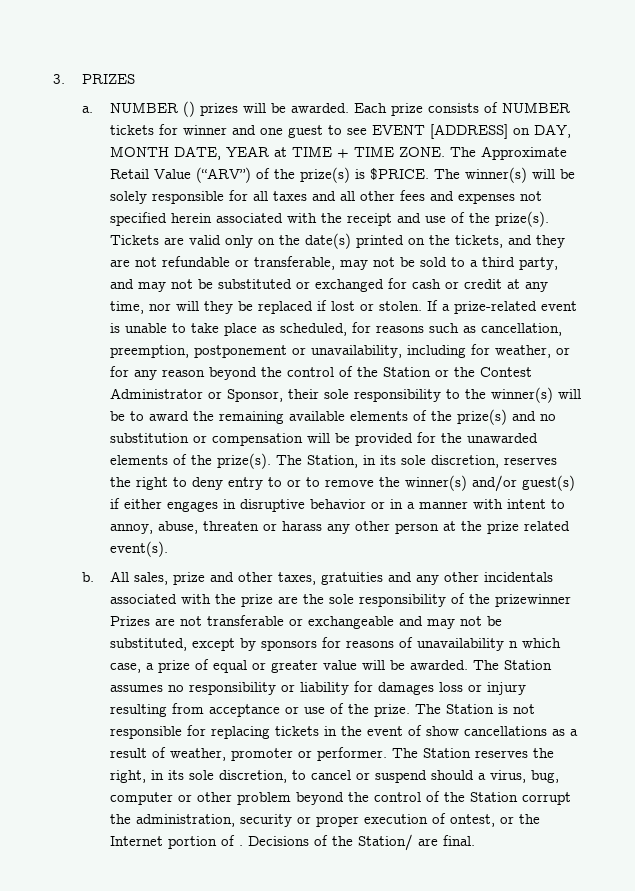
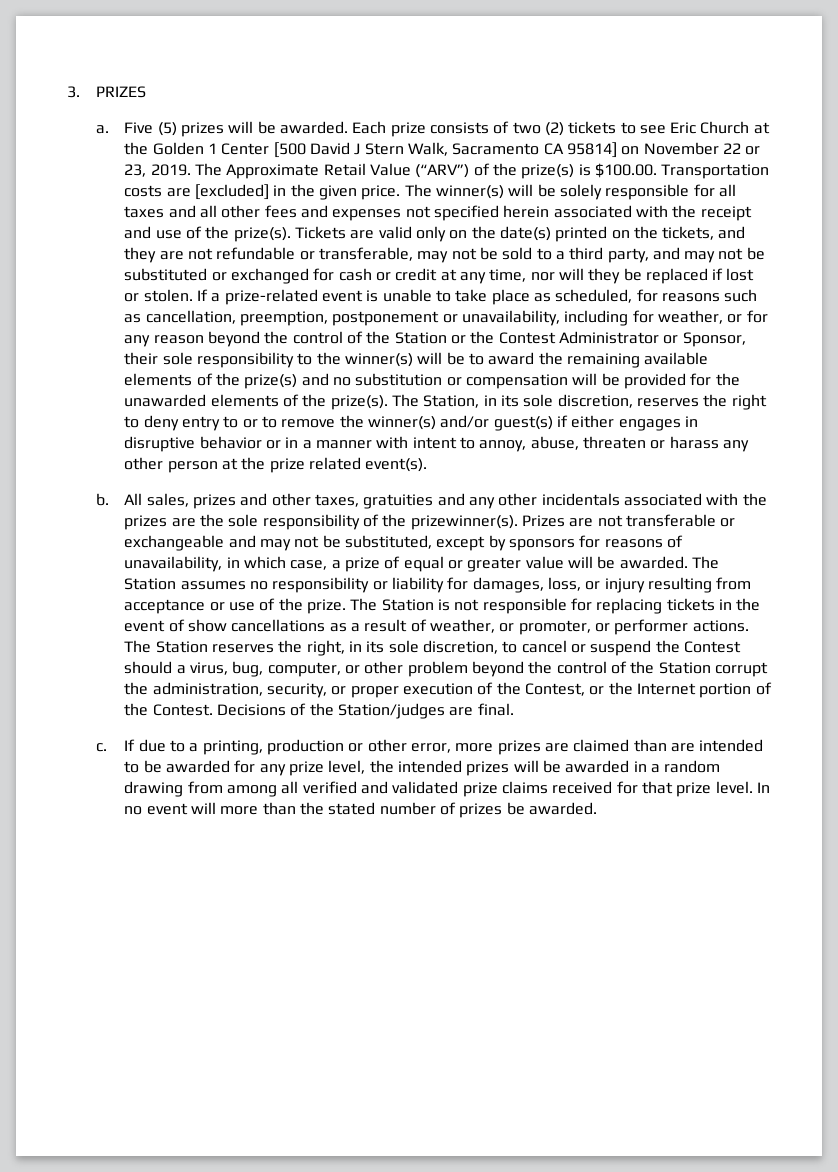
[110,101,196,117] NUMBER () -> [124,122,177,136] Five (5)
[502,102,571,113] [110,124,572,139] [110,146,446,160] NUMBER tickets for winner and one guest to see EVENT [ADDRESS] on DAY, MONTH DATE, YEAR at TIME + TIME ZONE. -> [512,121,770,136] [124,142,761,158] [124,164,191,177] two (2) tickets to see Eric Church at the Golden 1 Center [500 David J Stern Walk, Sacramento CA 95814] on November 22 or 23, 2019.
[370,168,430,180] $PRICE. -> [594,163,770,179] [124,184,401,200] $100.00. Transportation costs are [excluded] in the given price.
[173,572,206,585] prize -> [192,494,236,509] prizes
[241,594,274,607] prize -> [124,515,168,530] prizes
[495,594,572,607] prizewinner -> [410,515,518,530] prizewinner(s).
[417,638,519,651] unavailability n -> [124,556,240,572] unavailability, in
[378,682,464,695] damages loss -> [472,577,581,593] damages, loss,
[231,747,388,761] promoter or performer. -> [499,619,749,635] or promoter, or performer actions.
(428, 776) none -> [655,640,741,653] the Contest
[110,792,174,805] computer -> [267,662,341,677] computer,
[240,814,293,827] security -> [266,683,327,698] security,
[450,814,496,827] ontest, -> [496,682,585,696] the Contest,
[239,845,244,846] . -> [124,703,213,716] the Contest.
[358,834,414,851] Station/ -> [337,703,445,719] Station/judges
(476, 840) none -> [95,739,764,755] [124,760,721,776] [124,781,770,797] [124,802,597,818] // c. If due to a printing, production or other error, more prizes are claimed than are intended to be awarded for any prize level, the intended prizes will be awarded in a random drawing from among all verified and validated prize claims received for that prize level. In no event will more than the stated number of prizes be awarded.

